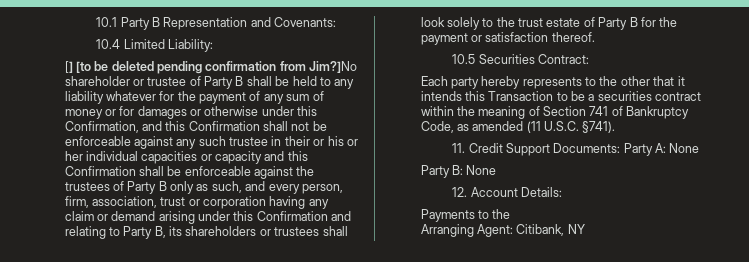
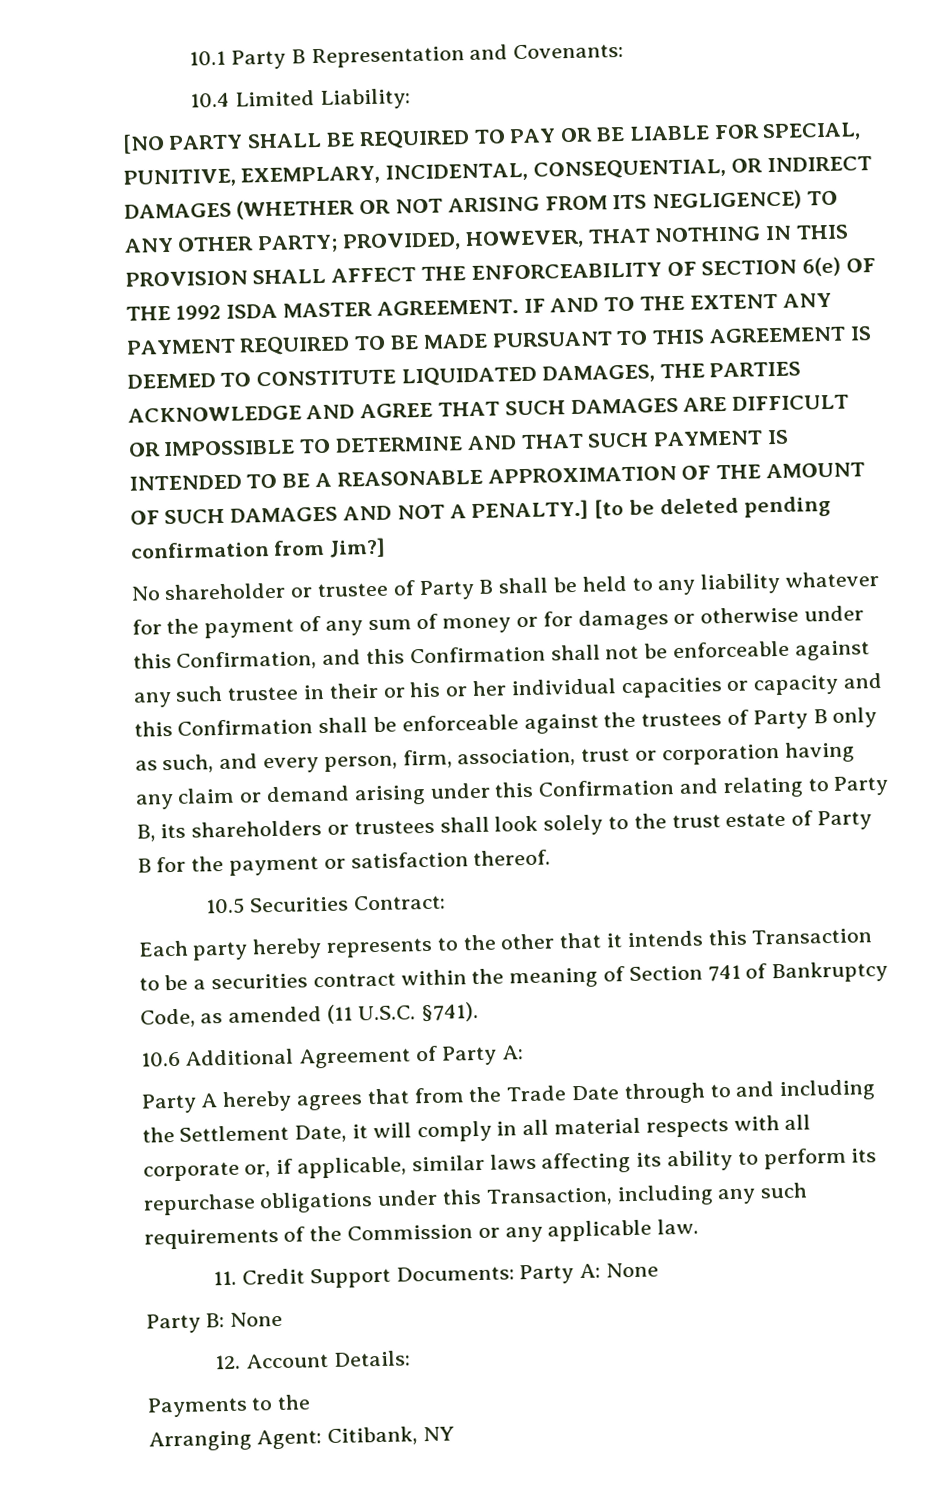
[64,61,73,73] [] -> [121,122,862,154] [122,156,872,188] [123,189,839,220] [123,224,850,254] [124,256,877,287] [125,292,832,321] [125,326,872,356] [126,361,802,389] [127,394,850,423] [127,429,790,457] [128,462,866,491] [129,499,590,525] [NO PARTY SHALL BE REQUIRED TO PAY OR BE LIABLE FOR SPECIAL, PUNITIVE, EXEMPLARY, INCIDENTAL, CONSEQUENTIAL, OR INDIRECT DAMAGES (WHETHER OR NOT ARISING FROM ITS NEGLIGENCE) TO ANY OTHER PARTY; PROVIDED, HOWEVER, THAT NOTHING IN THIS PROVISION SHALL AFFECT THE ENFORCEABILITY OF SECTION 6(e) OF THE 1992 ISDA MASTER AGREEMENT. IF AND TO THE EXTENT ANY PAYMENT REQUIRED TO BE MADE PURSUANT TO THIS AGREEMENT IS DEEMED TO CONSTITUTE LIQUIDATED DAMAGES, THE PARTIES ACKNOWLEDGE AND AGREE THAT SUCH DAMAGES ARE DIFFICULT OR IMPOSSIBLE TO DETERMINE AND THAT SUCH PAYMENT IS INTENDED TO BE A REASONABLE APPROXIMATION OF THE AMOUNT OF SUCH DAMAGES AND NOT A PENALTY.]
[309,61,358,73] Jim?]No -> [329,537,387,558] [130,586,161,601] Jim?] // No
(616, 127) none -> [140,1045,524,1069] [140,1079,877,1114] [141,1114,812,1143] [142,1147,878,1182] [142,1182,808,1216] [143,1218,700,1250] // 10.6 Additional Agreement of Party A: // Party A hereby agrees that from the Trade Date through to and including the Settlement Date, it will comply in all material respects with all corporate or, if applicable, similar laws affecting its ability to perform its repurchase obligations under this Transaction, including any such requirements of the Commission or any applicable law.

